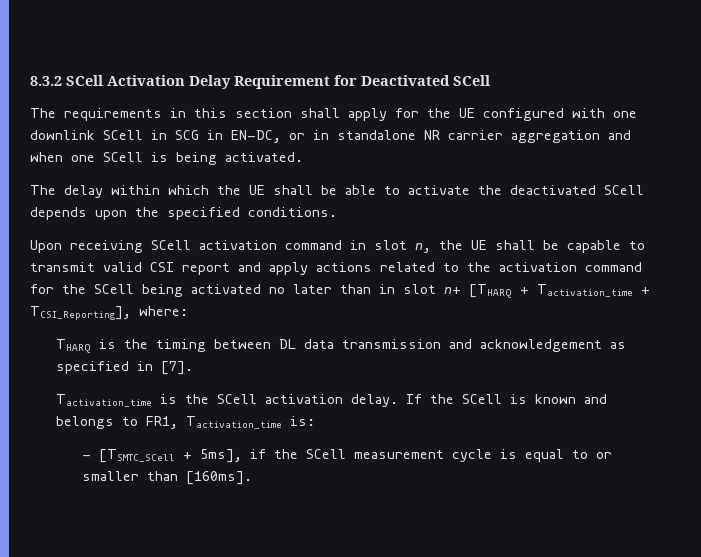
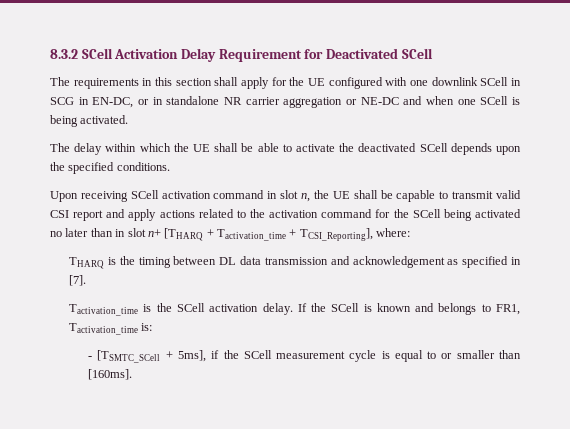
(600, 136) none -> [346,97,399,105] or NE-DC

